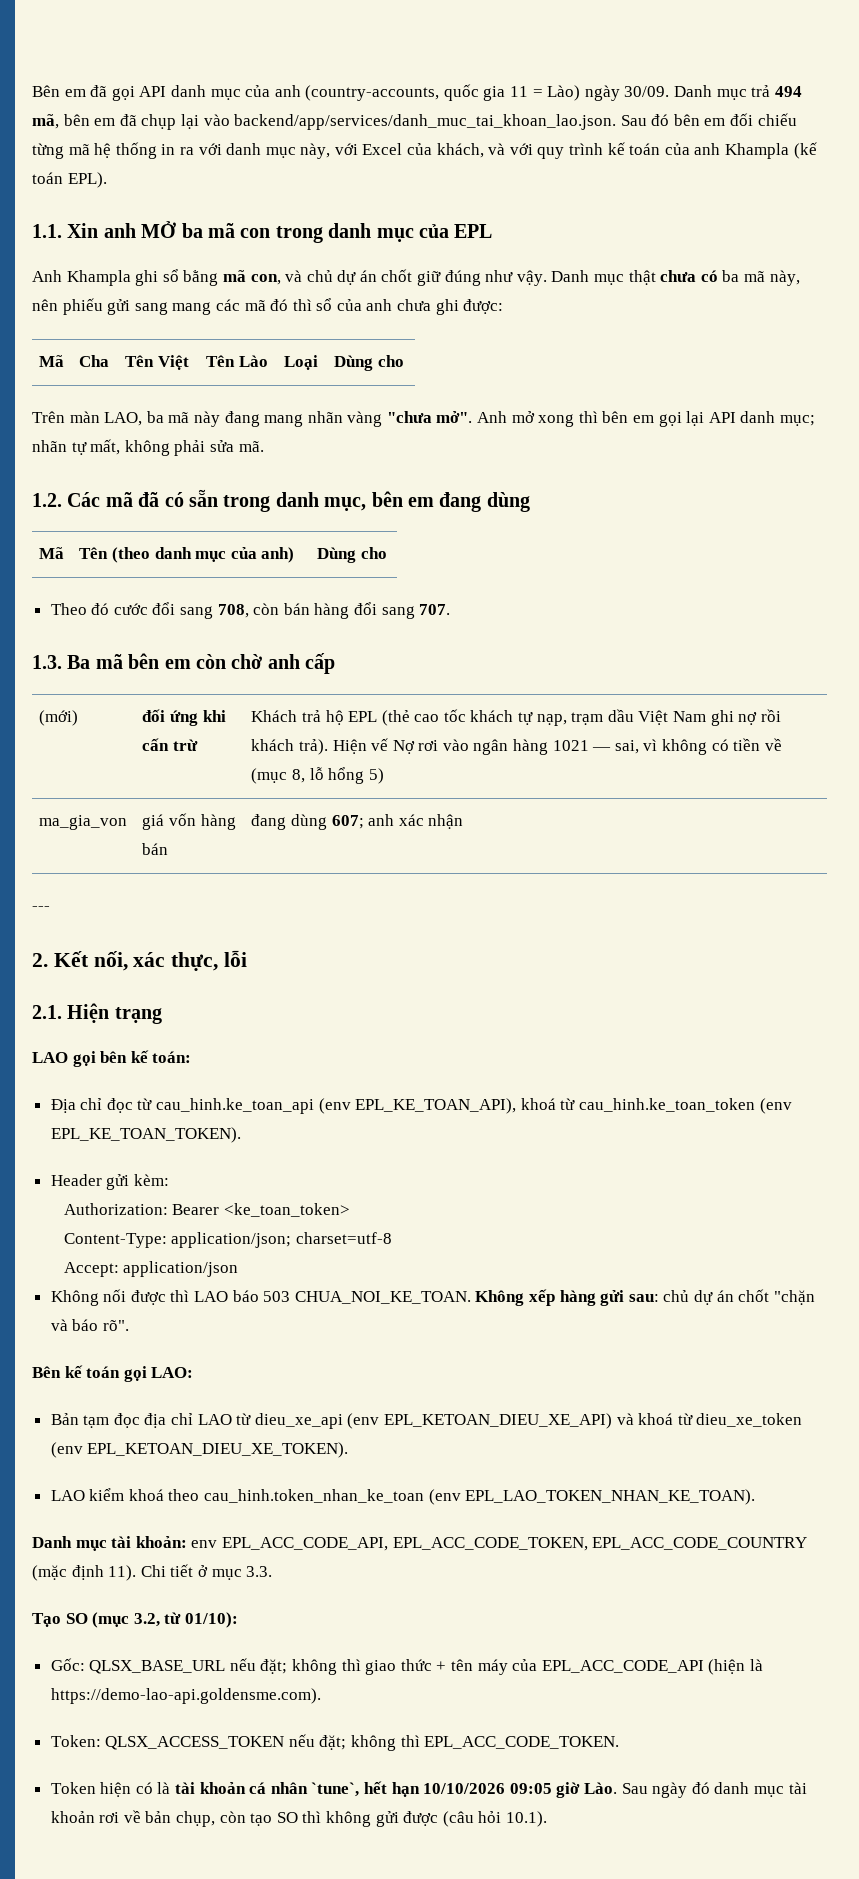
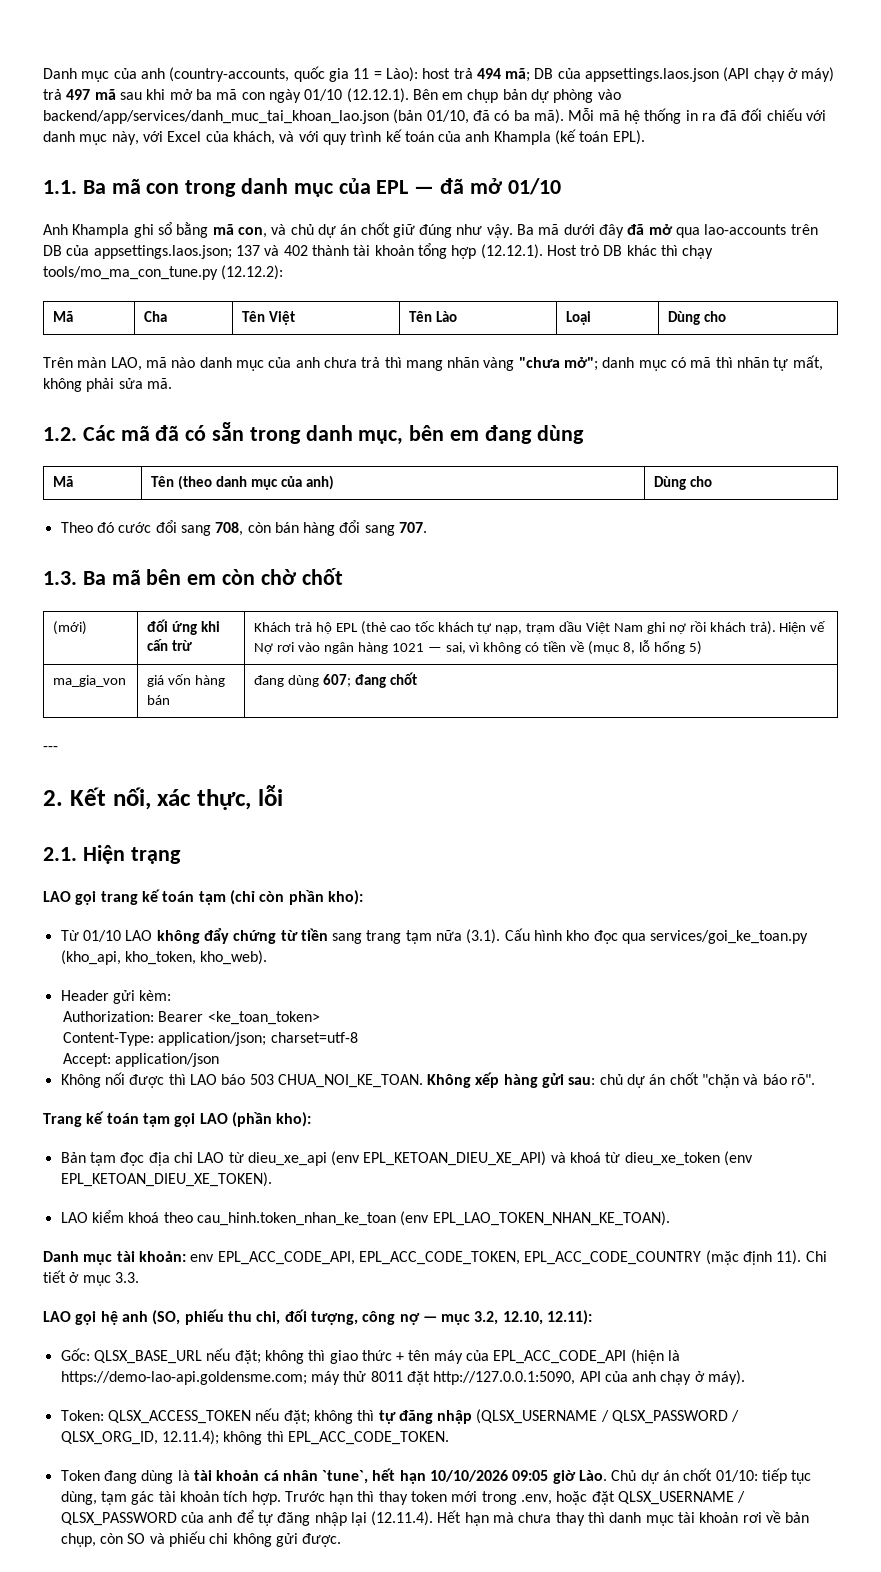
[32,85,206,101] Bên em đã gọi API danh -> [43,68,77,79] Danh
[547,85,802,101] [32,113,797,130] [32,143,64,159] Lào) ngày 30/09. Danh mục trả 494 mã, bên em đã chụp lại vào backend/app/services/danh_muc_tai_khoan_lao.json. Sau đó bên em đối chiếu từng -> [385,67,835,82] [43,88,621,103] [43,108,595,124] Lào): host trả 494 mã; DB của appsettings.laos.json (API chạy ở máy) trả 497 mã sau khi mở ba mã con ngày 01/10 (12.12.1). Bên em chụp bản dự phòng vào backend/app/services/danh_muc_tai_khoan_lao.json (bản 01/10, đã có ba mã). Mỗi
(194, 151) none -> [720,108,802,121] đã đối chiếu
[67,221,203,238] Xin anh MỞ ba -> [82,180,106,194] Ba
(493, 231) none -> [414,178,561,195] — đã mở 01/10
[551,270,800,286] [32,298,504,315] Danh mục thật chưa có ba mã này, nên phiếu gửi sang mang các mã đó thì sổ của anh chưa ghi được: -> [517,224,818,238] [43,243,714,259] [43,265,284,280] Ba mã dưới đây đã mở qua lao-accounts trên DB của appsettings.laos.json; 137 và 402 thành tài khoản tổng hợp (12.12.1). Host trỏ DB khác thì chạy tools/mo_ma_con_tune.py (12.12.2):
[146,411,815,427] ba mã này đang mang nhãn vàng "chưa mở". Anh mở xong thì bên em gọi lại API danh mục; -> [145,357,733,371] mã nào danh mục của anh chưa trả thì mang nhãn vàng "chưa mở"; danh mục có mã thì
[267,653,336,674] anh cấp -> [301,568,343,585] chốt
[368,814,464,829] anh xác nhận -> [354,672,417,688] đang chốt
[100,1050,192,1063] [50,1098,792,1114] [50,1127,241,1143] bên kế toán: // Địa chỉ đọc từ cau_hinh.ke_toan_api (env EPL_KE_TOAN_API), khoá từ cau_hinh.ke_toan_token (env EPL_KE_TOAN_TOKEN). -> [100,889,363,905] [60,928,809,944] [60,950,268,965] trang kế toán tạm (chỉ còn phần kho): // Từ 01/10 LAO không đẩy chứng từ tiền sang trang tạm nữa (3.1). Cấu hình kho đọc qua services/goi_ke_toan.py (kho_api, kho_token, kho_web).
[32,1365,194,1382] Bên kế toán gọi LAO: -> [43,1111,312,1127] Trang kế toán tạm gọi LAO (phần kho):
[32,1612,238,1628] Tạo SO (mục 3.2, từ 01/10): -> [43,1309,593,1325] LAO gọi hệ anh (SO, phiếu thu chi, đối tượng, công nợ — mục 3.2, 12.10, 12.11):
[50,1688,321,1704] https://demo-lao-api.goldensme.com). -> [60,1370,746,1385] https://demo-lao-api.goldensme.com; máy thử 8011 đặt http://127.0.0.1:5090, API của anh chạy ở máy).
(420, 1741) none -> [378,1409,740,1424] [60,1430,284,1445] tự đăng nhập (QLSX_USERNAME / QLSX_PASSWORD / QLSX_ORG_ID, 12.11.4); không thì
[100,1782,153,1797] hiện có -> [103,1470,174,1484] đang dùng
[621,1782,710,1798] Sau ngày đó -> [611,1468,812,1484] [60,1491,746,1505] [60,1510,606,1526] Chủ dự án chốt 01/10: tiếp tục dùng, tạm gác tài khoản tích hợp. Trước hạn thì thay token mới trong .env, hoặc đặt QLSX_USERNAME / QLSX_PASSWORD của anh để tự đăng nhập lại (12.11.4). Hết hạn mà chưa thay thì
[250,1811,547,1827] tạo SO thì không gửi được (câu hỏi 10.1). -> [127,1531,342,1547] SO và phiếu chi không gửi được.

